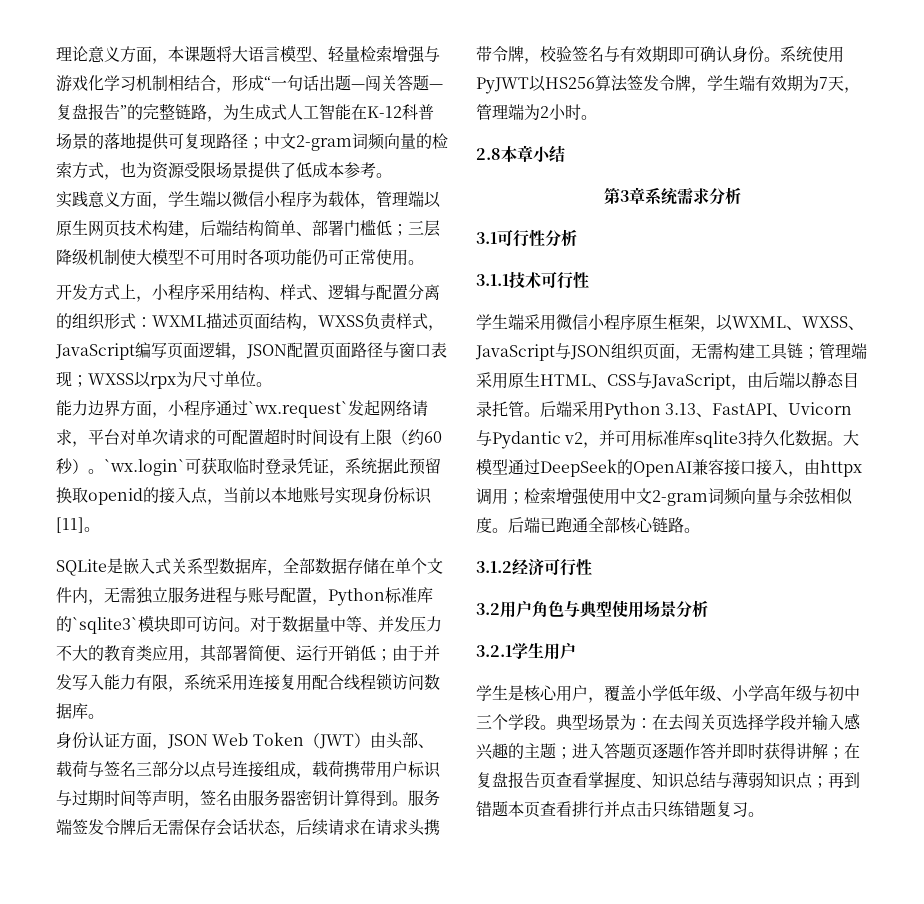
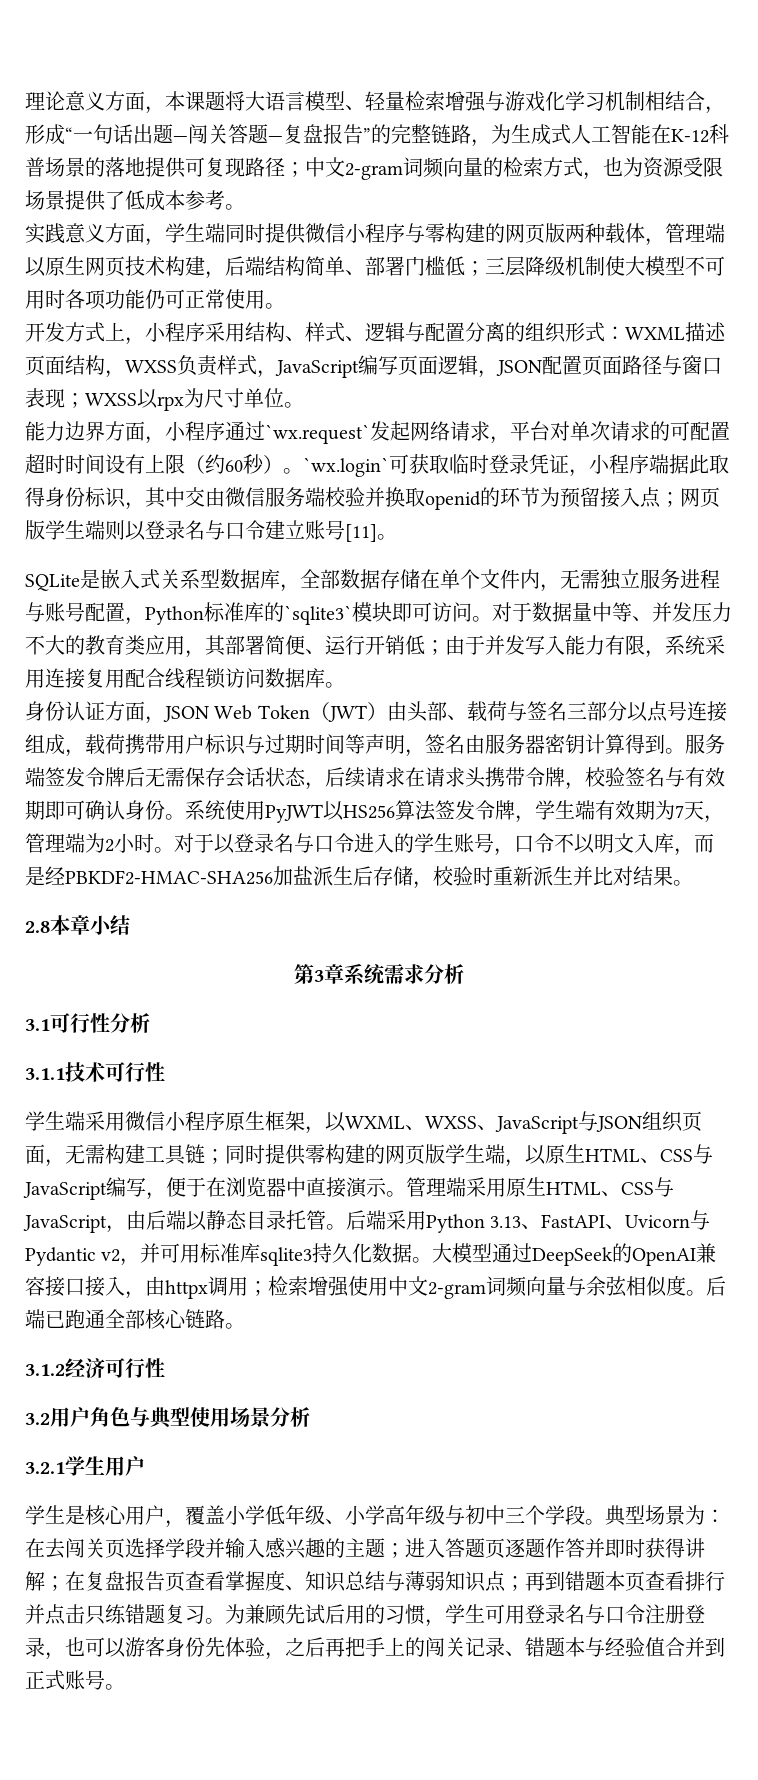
[216,191,328,208] 以微信小程序为 -> [225,223,605,244] 同时提供微信小程序与零构建的网页版两种
[345,458,441,475] [56,486,432,505] 系统据此预留换取openid的接入点，当前以本地账号实现身份标识 -> [589,454,729,474] [25,487,720,510] [25,520,345,541] 小程序端据此取得身份标识，其中交由微信服务端校验并换取openid的环节为预留接入点；网页版学生端则以登录名与口令建立账号
(597, 117) none -> [174,833,714,856] [25,866,693,889] 对于以登录名与口令进入的学生账号，口令不以明文入库，而是经PBKDF2-HMAC-SHA256加盐派生后存储，校验时重新派生并比对结果。
(819, 353) none -> [225,1144,713,1167] [23,1177,406,1200] 同时提供零构建的网页版学生端，以原生HTML、CSS与JavaScript编写，便于在浏览器中直接演示。
(764, 814) none -> [225,1604,705,1627] [25,1637,725,1660] [25,1670,125,1690] 为兼顾先试后用的习惯，学生可用登录名与口令注册登录，也可以游客身份先体验，之后再把手上的闯关记录、错题本与经验值合并到正式账号。

